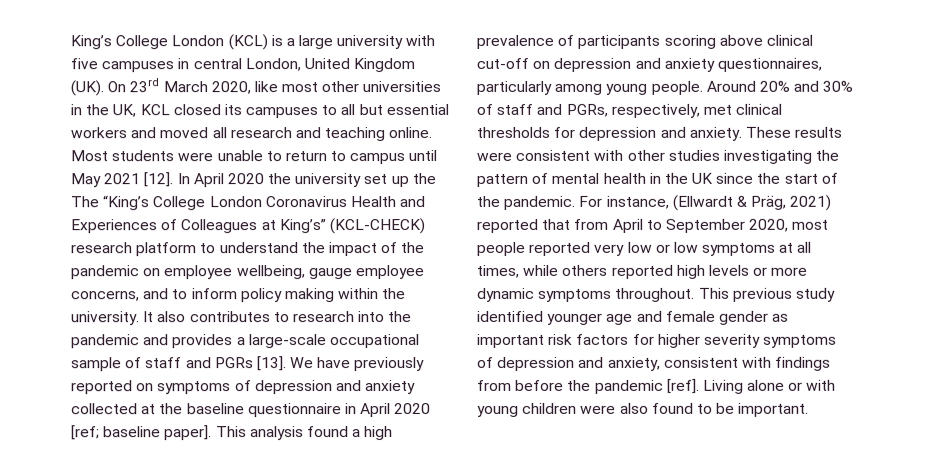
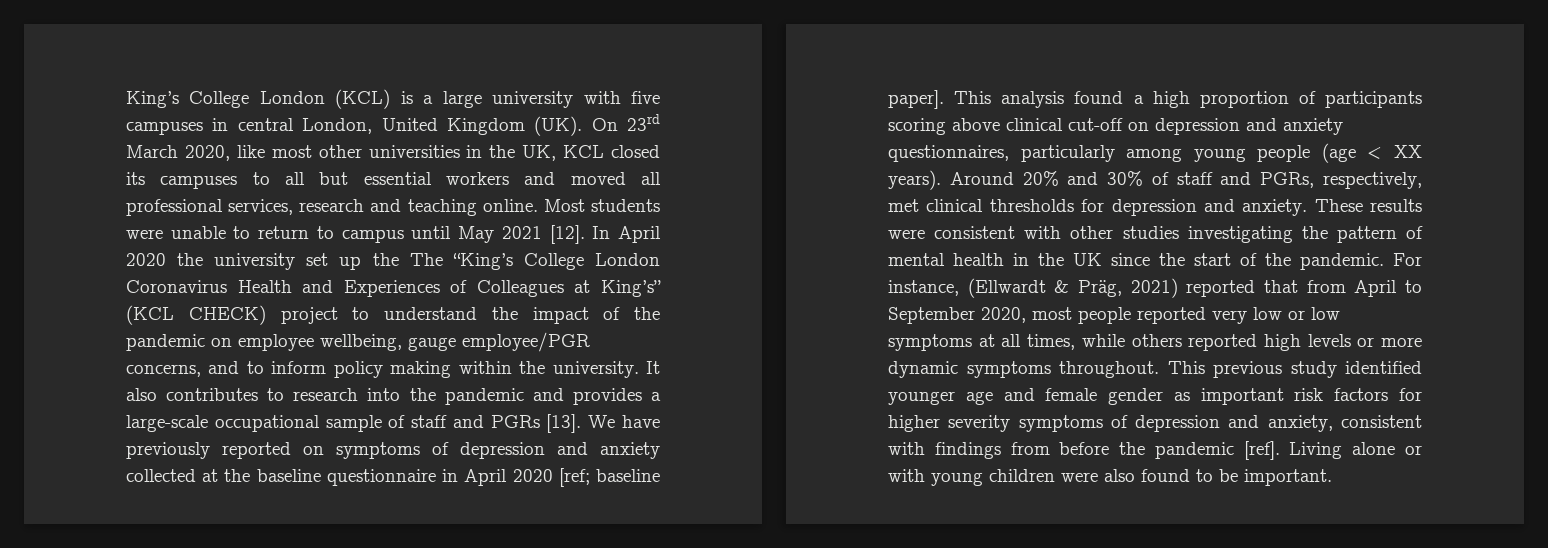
(227, 133) none -> [126,199,294,216] professional services,
[328,218,426,235] [71,242,198,257] (KCL-CHECK) research platform -> [126,305,338,325] (KCL CHECK) project
[355,265,425,280] employee -> [462,332,590,352] employee/PGR
[476,34,554,49] prevalence -> [1199,91,1289,108] proportion
[650,80,703,95] people. -> [1257,143,1422,163] [888,170,941,190] people (age < XX years).

